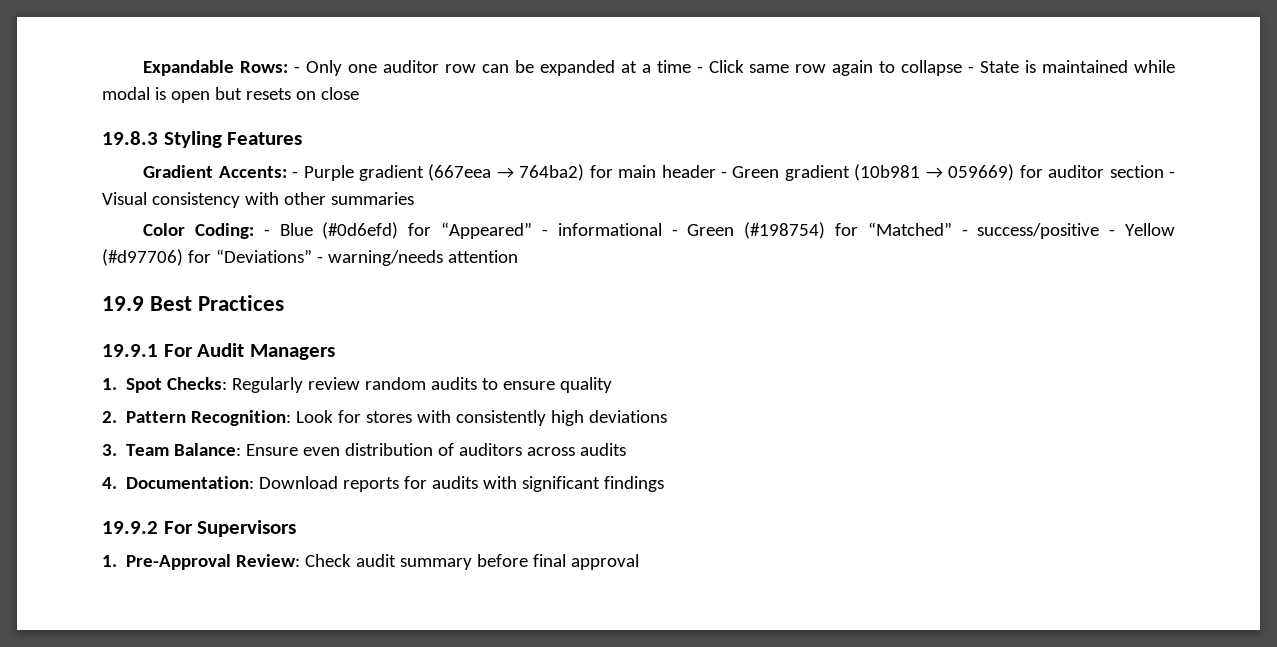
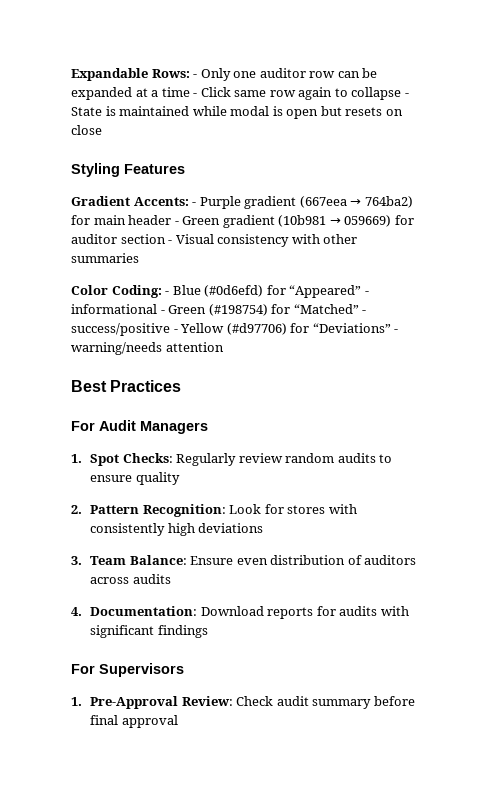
[102,131,158,145] 19.8.3 -> (102, 130) none
[102,296,144,311] 19.9 -> (224, 347) none
[102,344,158,357] 19.9.1 -> (182, 386) none
[102,521,158,534] 19.9.2 -> (208, 631) none

